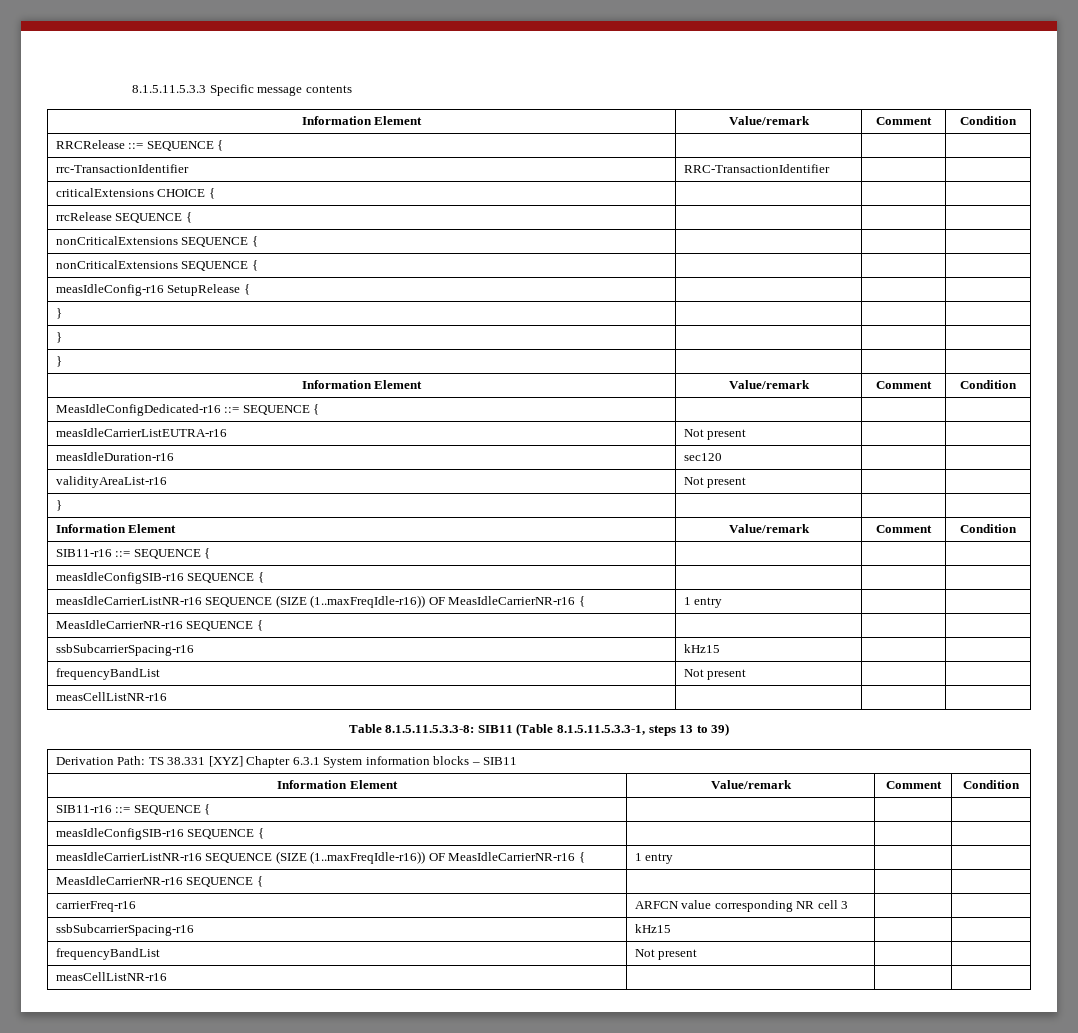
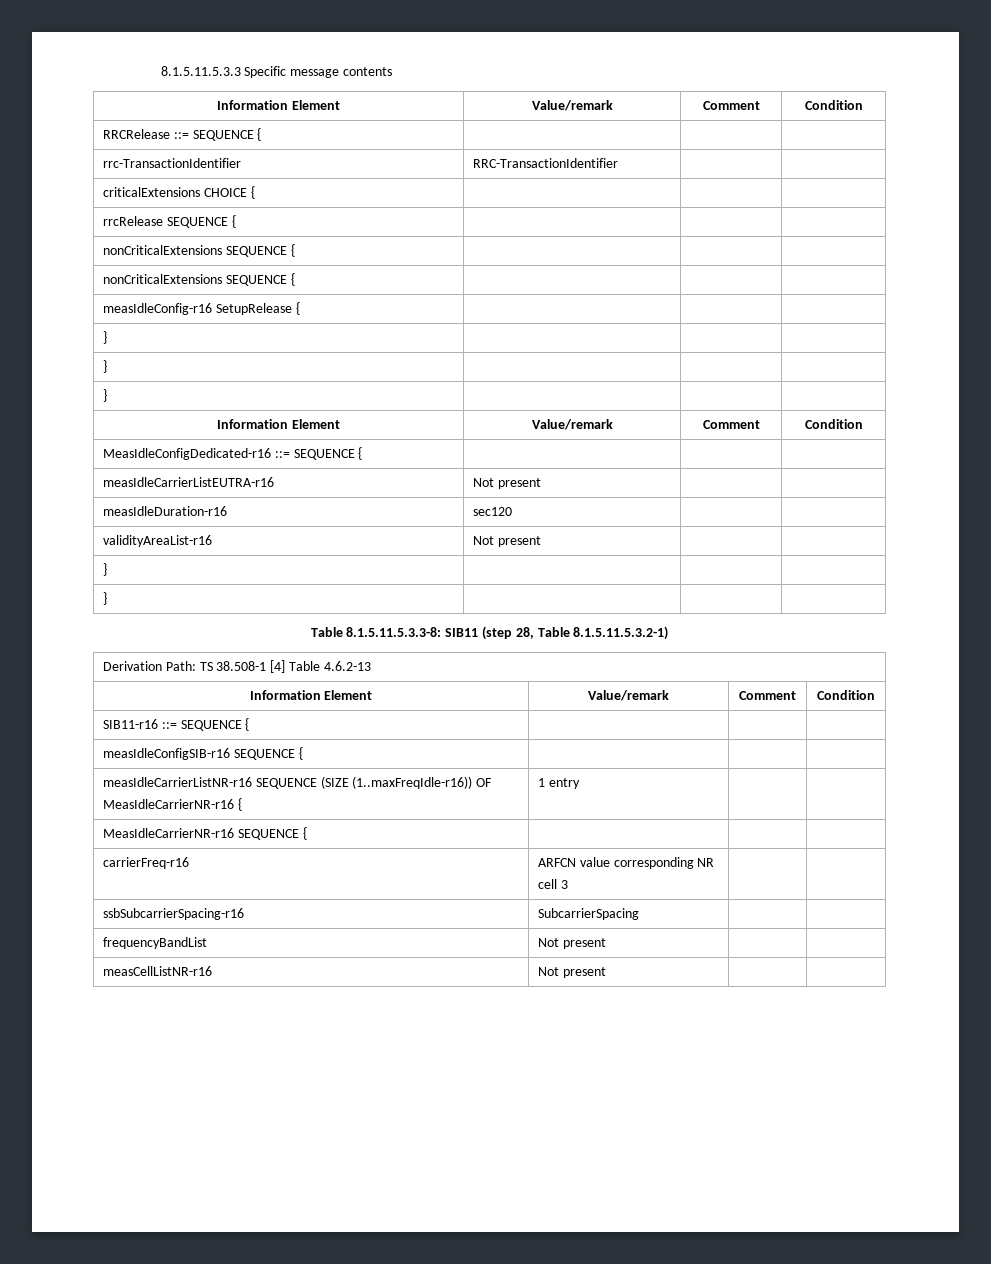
[55,524,177,533] [728,524,810,533] [876,525,932,533] [960,524,1017,533] [55,548,211,559] [55,572,264,584] [55,595,585,608] [683,597,723,608] [55,620,263,631] [55,644,194,656] [683,644,720,653] [55,668,160,680] [683,669,747,680] [55,692,167,701] [348,723,730,736] [55,756,518,768] Information Element | Value/remark | Comment | Condition // SIB11-r16 ::= SEQUENCE { | | | // measIdleConfigSIB-r16 SEQUENCE { | | | // measIdleCarrierListNR-r16 SEQUENCE (SIZE (1..maxFreqIdle-r16)) OF MeasIdleCarrierNR-r16 { | 1 entry | | // MeasIdleCarrierNR-r16 SEQUENCE { | | | // ssbSubcarrierSpacing-r16 | kHz15 | | // frequencyBandList | Not present | | // measCellListNR-r16 | | | // Table 8.1.5.11.5.3.3-8: SIB11 (Table 8.1.5.11.5.3.3-1, steps 13 to 39) // Derivation Path: TS 38.331 [XYZ] Chapter 6.3.1 System information blocks – SIB11 -> [102,592,107,605] [310,626,669,640] [102,660,371,673] } | | | // Table 8.1.5.11.5.3.3-8: SIB11 (step 28, Table 8.1.5.11.5.3.2-1) // Derivation Path: TS 38.508-1 [4] Table 4.6.2-13
[634,924,671,933] [55,948,160,960] [634,949,698,960] [55,972,167,981] kHz15 | | // frequencyBandList | Not present | | // measCellListNR-r16 | -> [537,908,639,920] [102,937,207,949] [537,938,606,949] [102,966,212,976] [537,967,606,978] SubcarrierSpacing | | // frequencyBandList | Not present | | // measCellListNR-r16 | Not present

